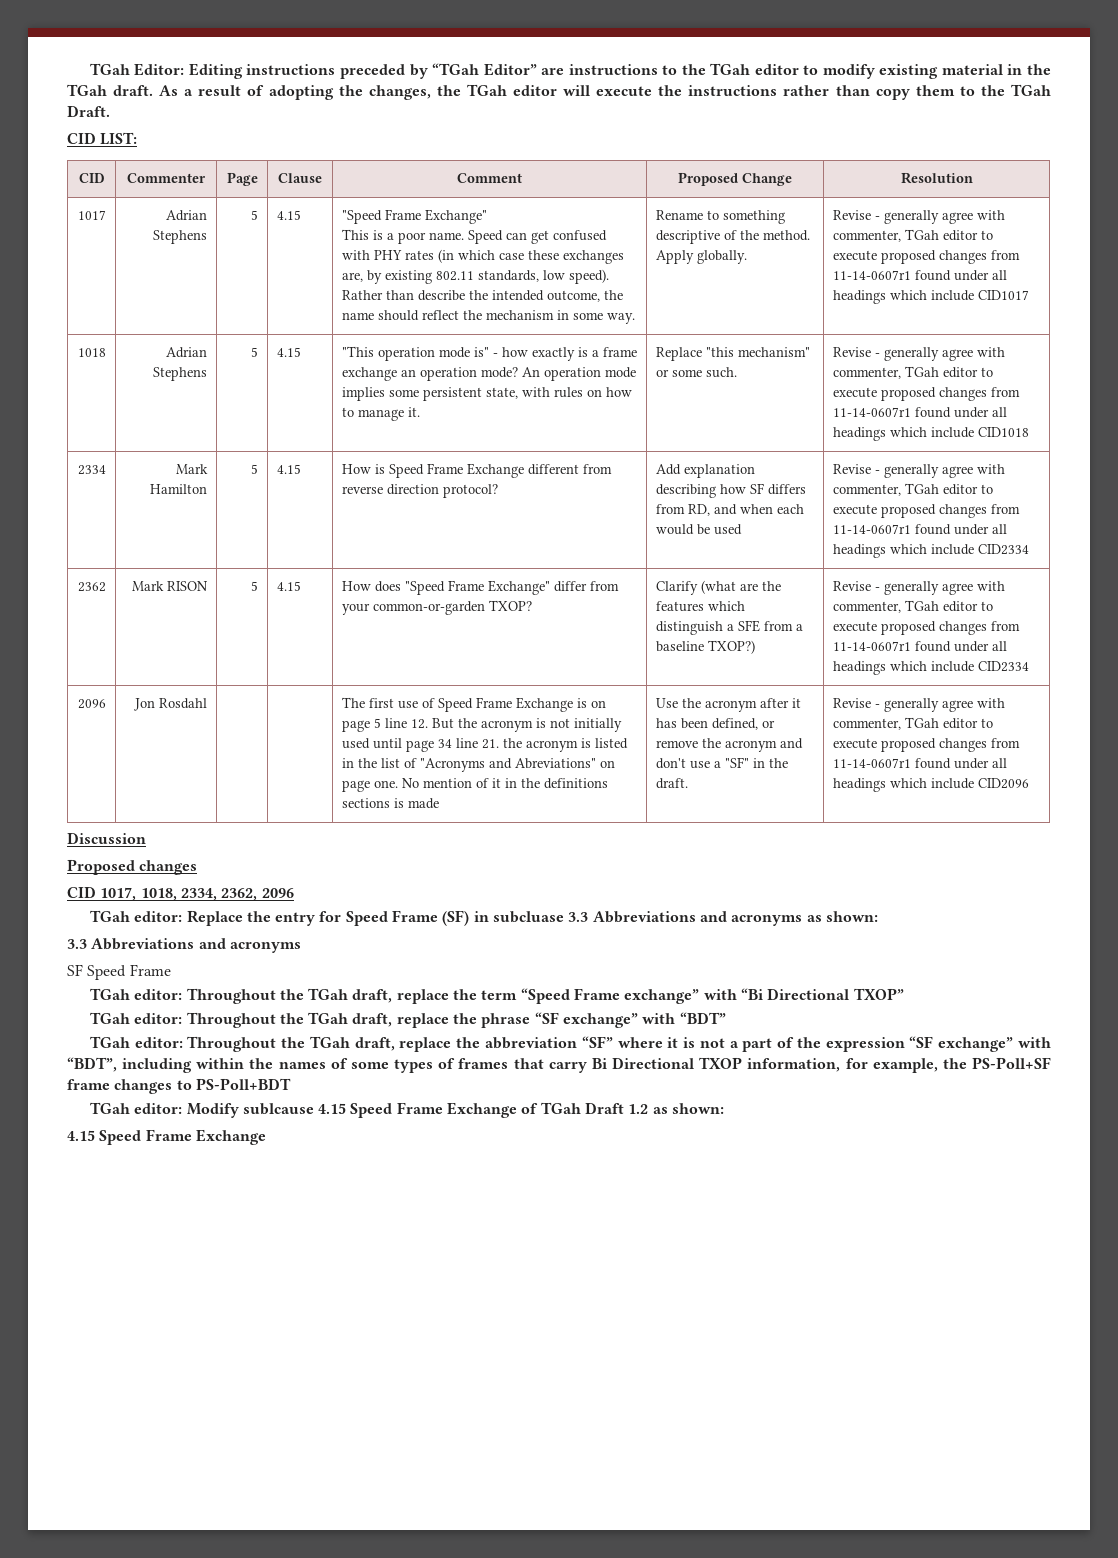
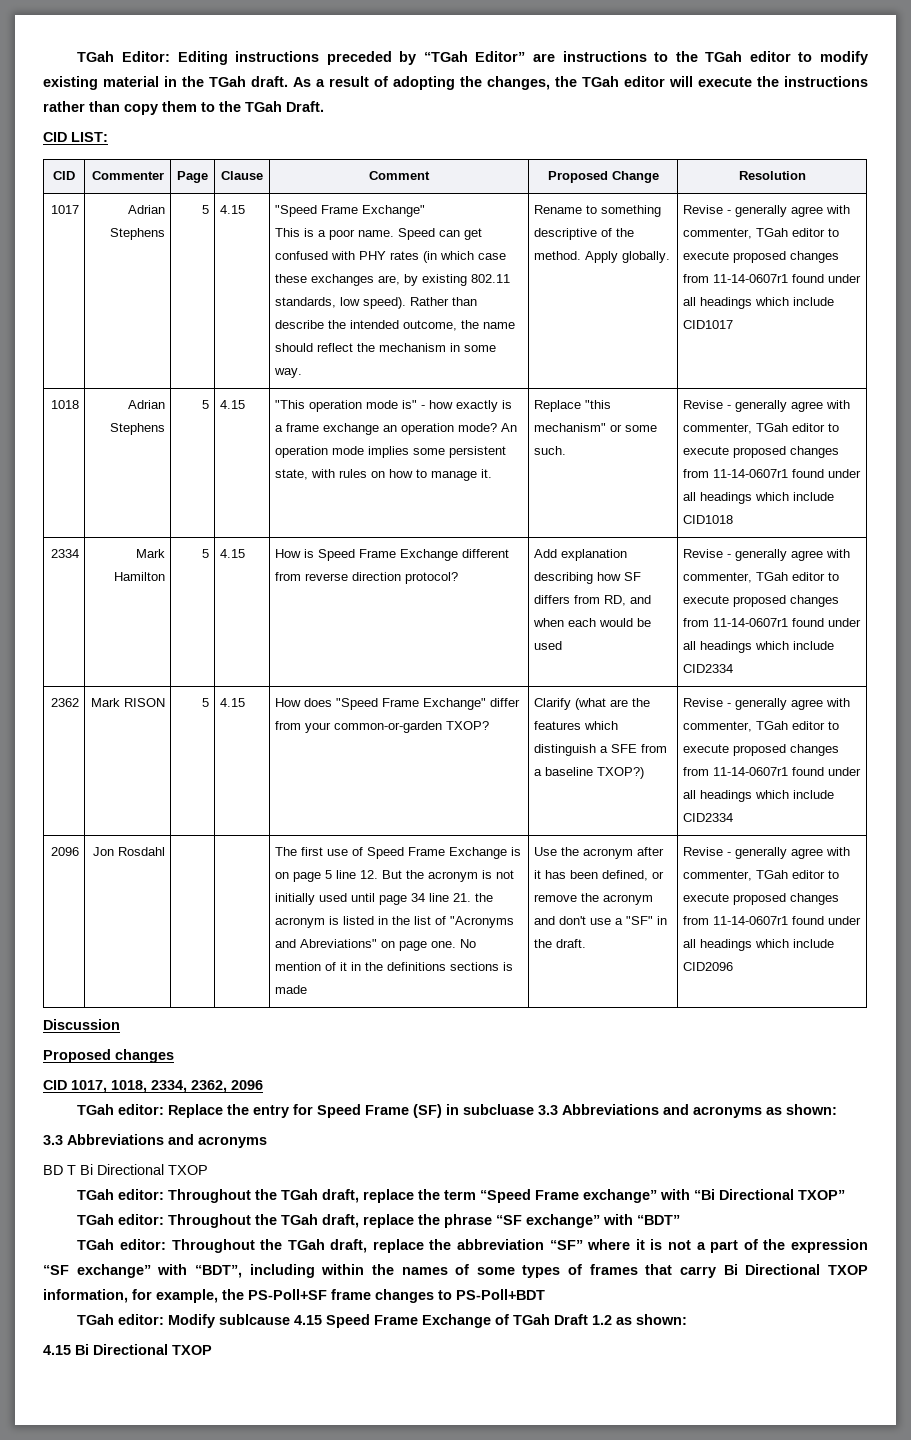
[67,964,171,980] SF Speed Frame -> [43,1164,208,1175] BD T Bi Directional TXOP
[99,1129,266,1145] Speed Frame Exchange -> [75,1344,212,1355] Bi Directional TXOP

